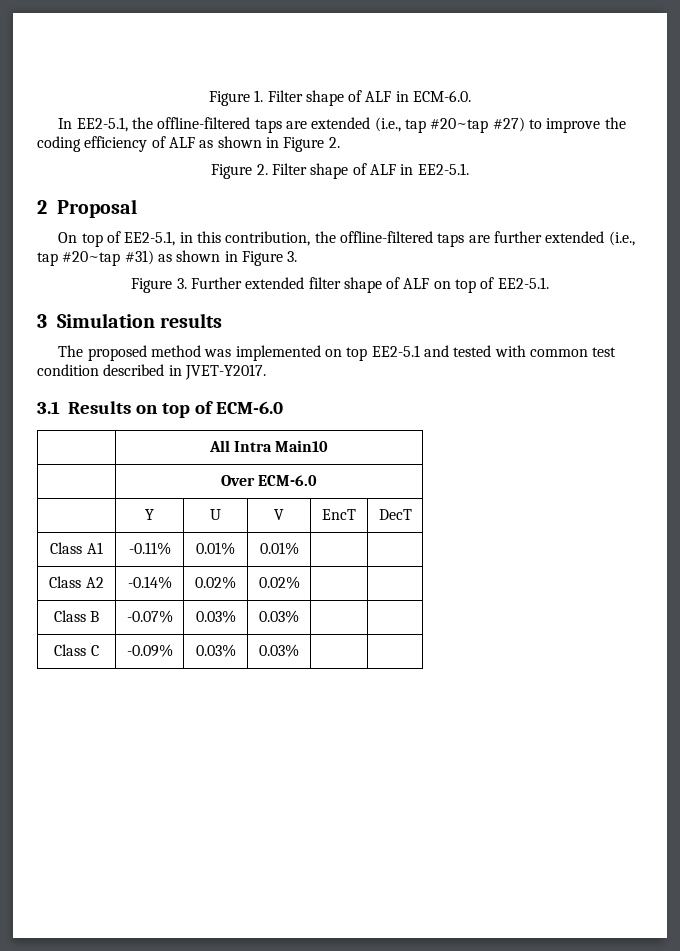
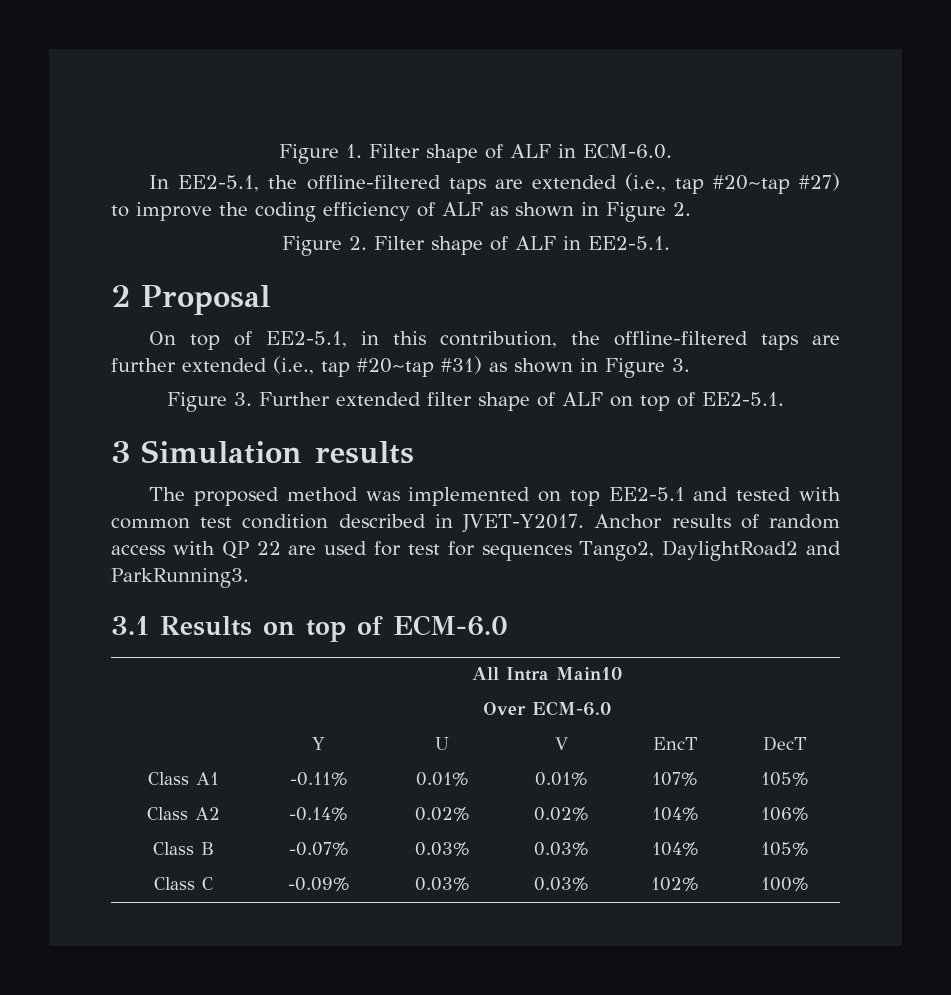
(266, 372) none -> [594,514,840,529] [111,540,841,561] [111,568,249,588] Anchor results of random access with QP 22 are used for test for sequences Tango2, DaylightRoad2 and ParkRunning3.
(299, 548) | -> [652,772,698,786] [760,772,809,786] 107% | 105%
(300, 582) | -> [651,807,699,821] [760,807,809,821] 104% | 106%
(299, 616) | -> [651,842,699,856] [760,842,809,856] 104% | 105%
(299, 650) | -> [651,877,699,891] [760,877,809,891] 102% | 100%

